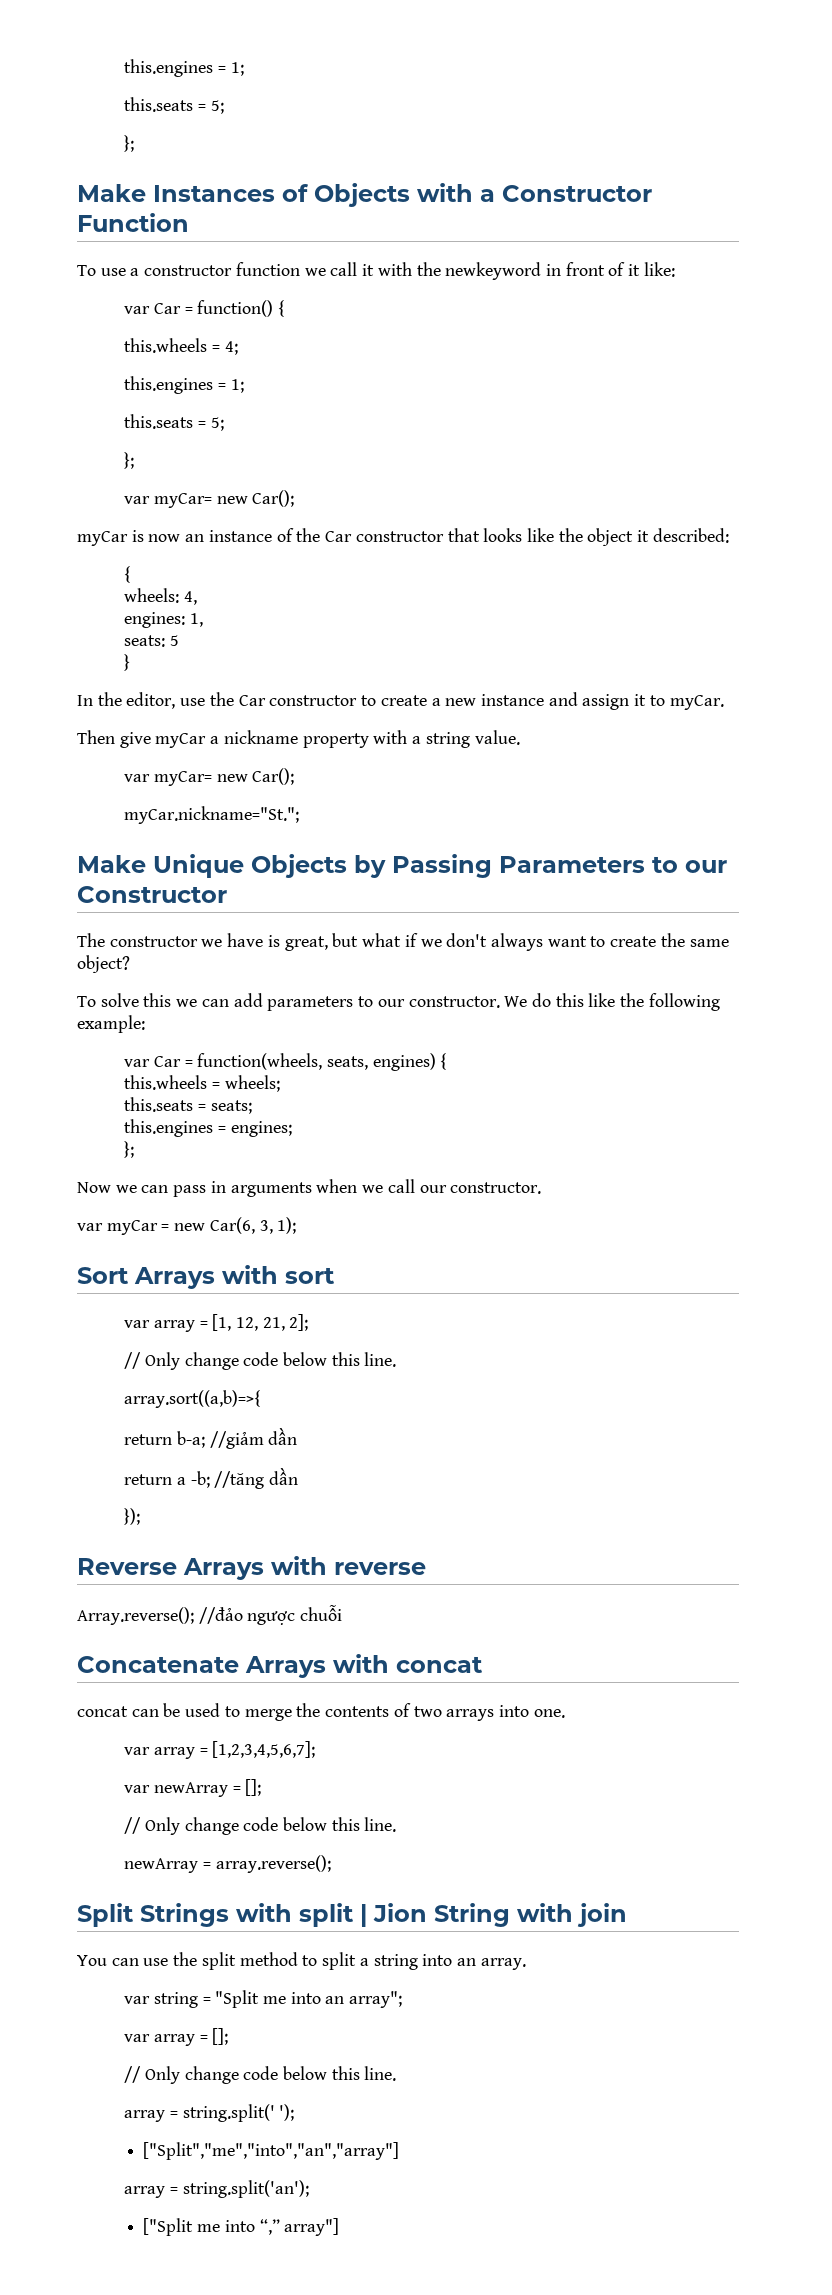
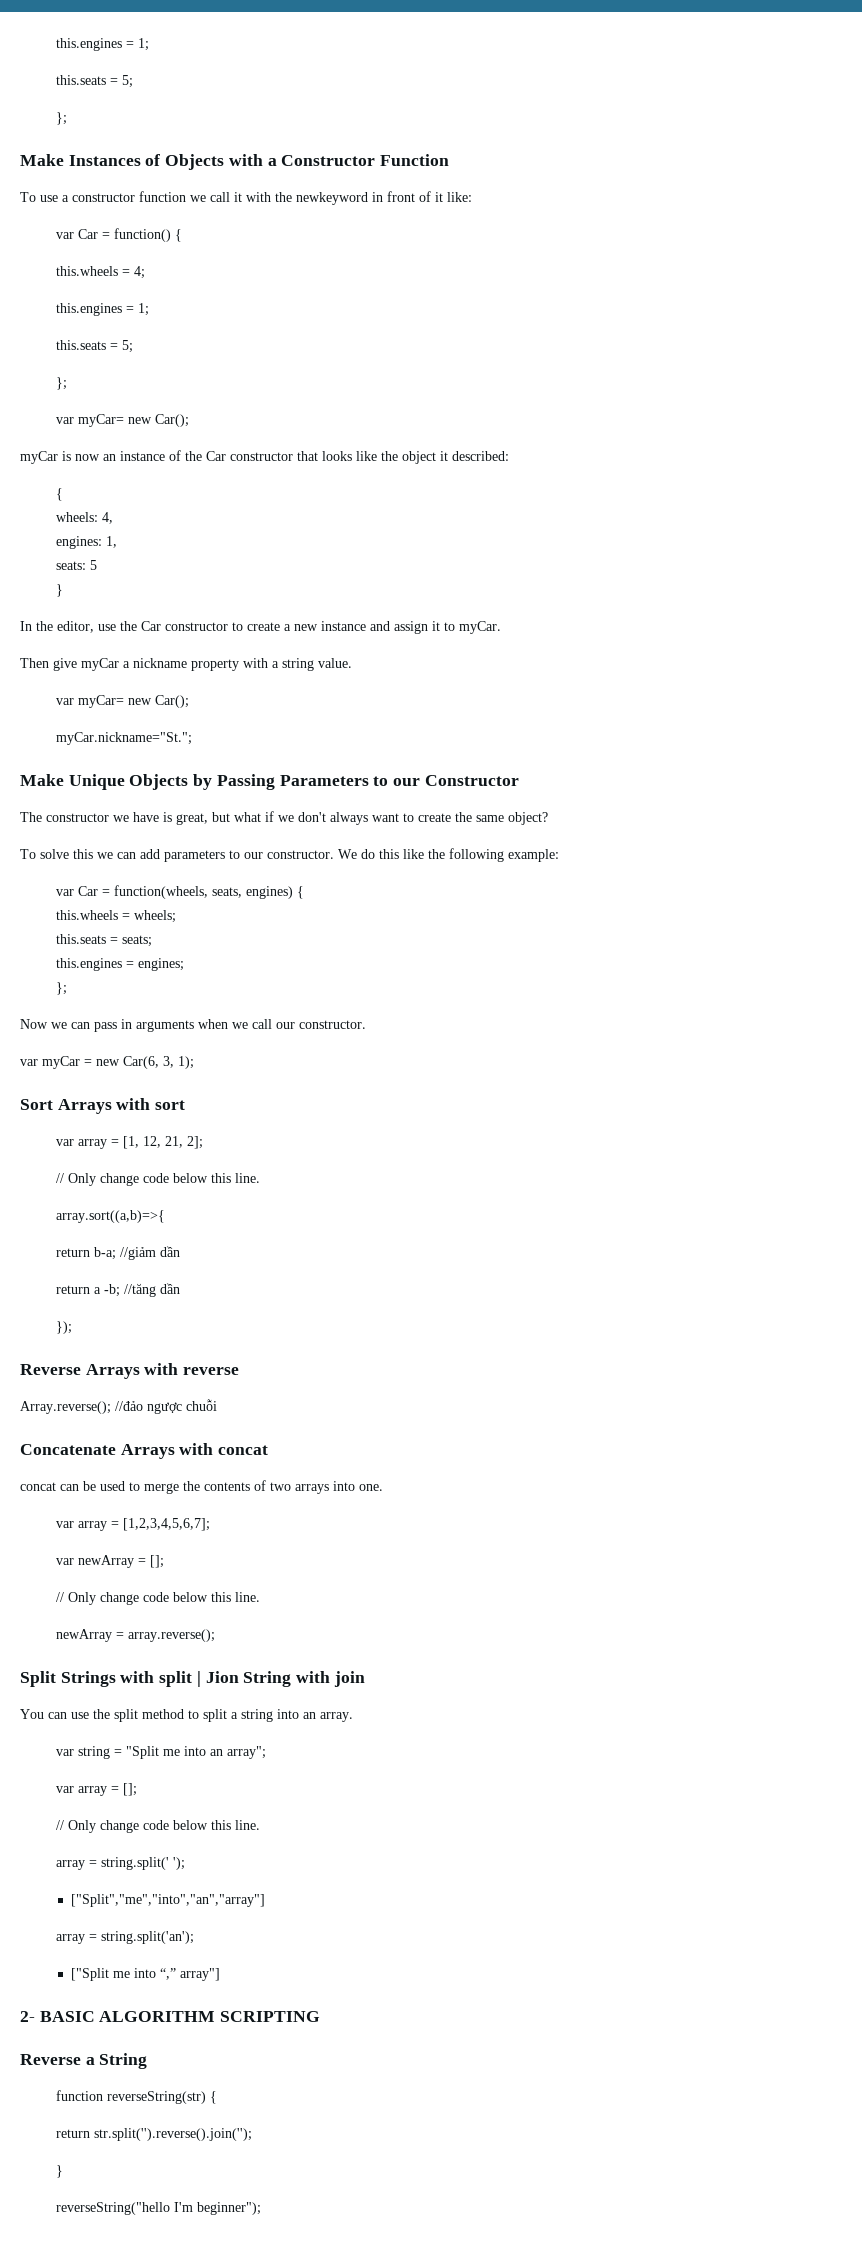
(340, 2227) none -> [20,2011,321,2022] [20,2053,148,2069] [55,2090,217,2104] [55,2128,252,2141] [55,2165,63,2178] [55,2202,261,2215] // 2- BASIC ALGORITHM SCRIPTING // Reverse a String // function reverseString(str) { // return str.split('').reverse().join(''); // } // reverseString("hello I'm beginner");

